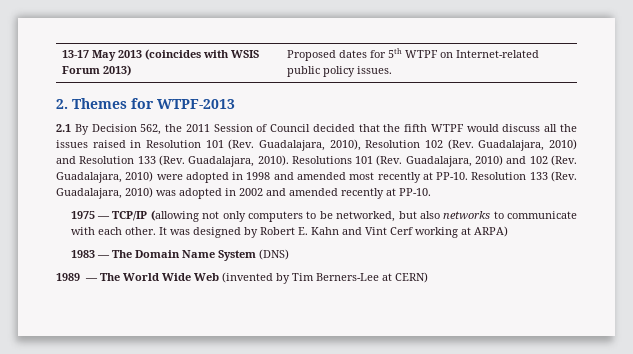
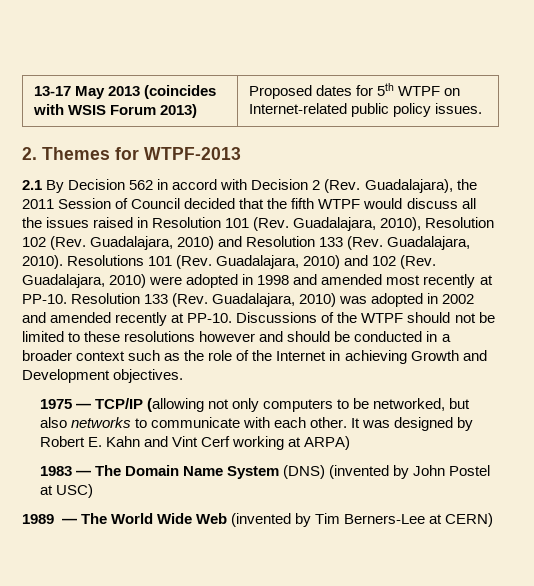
[140,124,162,135] 562, -> [129,179,453,193] 562 in accord with Decision 2 (Rev. Guadalajara),
(431, 192) none -> [236,312,495,323] [22,331,451,342] [22,350,487,364] [22,369,184,383] Discussions of the WTPF should not be limited to these resolutions however and should be conducted in a broader context such as the role of the Internet in achieving Growth and Development objectives.
(289, 254) none -> [328,465,491,479] [39,484,93,498] (invented by John Postel at USC)

